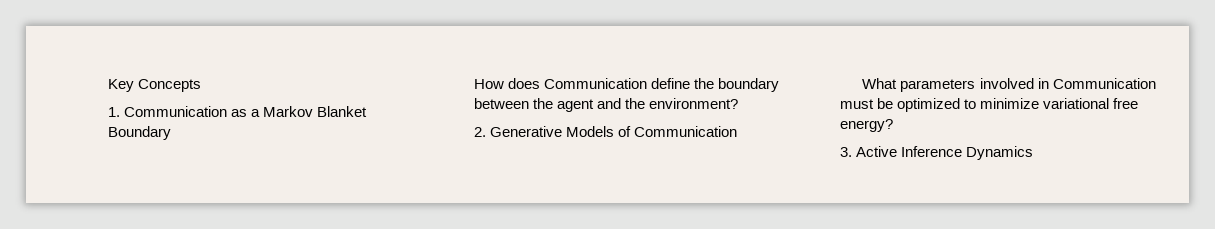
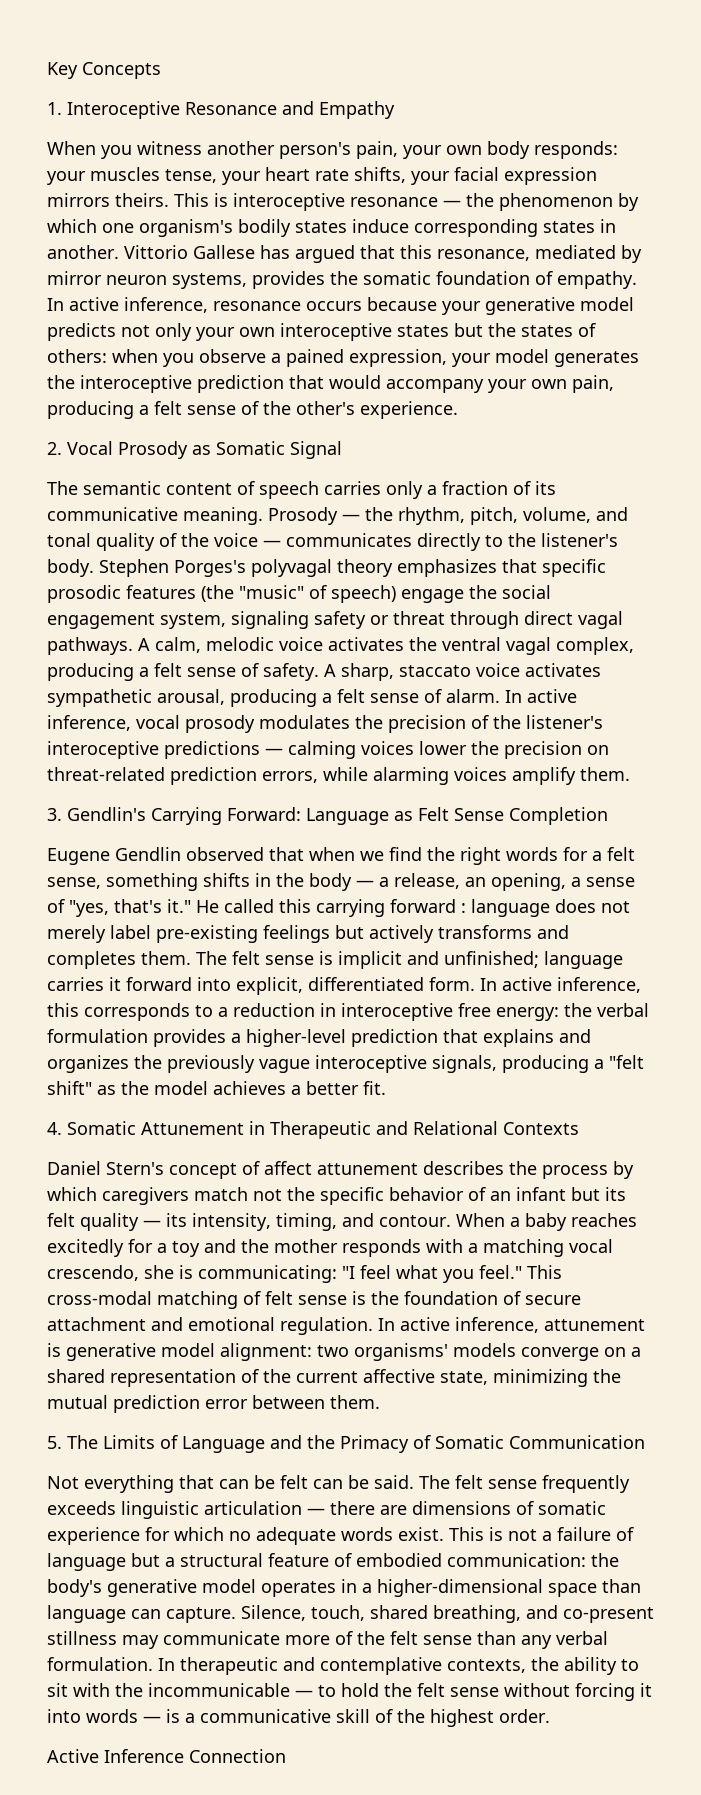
[124,106,368,117] [108,126,171,140] [474,78,780,92] [474,98,739,112] [474,126,738,137] [862,78,1156,92] [840,98,1139,112] [840,119,893,132] [840,147,852,157] Communication as a Markov Blanket Boundary // How does Communication define the boundary between the agent and the environment? // 2. Generative Models of Communication // What parameters involved in Communication must be optimized to minimize variational free energy? // 3. -> [67,101,395,119] [47,141,618,159] [47,167,597,185] [47,193,639,211] [47,219,616,237] [47,245,642,263] [47,271,637,289] [47,297,634,315] [47,323,596,341] [47,349,639,367] [47,375,614,393] [47,401,458,419] [47,441,342,459] [47,481,556,499] [47,507,628,525] [47,533,618,551] [47,559,606,577] [47,585,551,603] [47,611,623,629] [47,637,634,655] [47,663,601,681] [47,689,577,707] [47,715,603,733] [47,741,609,759] [47,767,630,785] [47,807,608,825] [47,847,635,865] [47,873,635,891] [47,899,630,917] [47,925,569,943] [47,951,623,969] [47,977,641,995] [47,1003,649,1021] [47,1029,591,1047] [47,1055,644,1073] [47,1081,386,1095] [47,1121,579,1139] [47,1161,634,1179] [47,1187,626,1205] [47,1213,637,1231] [47,1239,613,1257] [47,1265,562,1283] [47,1291,581,1309] [47,1317,645,1335] [47,1343,641,1361] [47,1369,621,1387] [47,1395,380,1413] [47,1435,645,1453] [47,1475,630,1493] [47,1501,606,1519] [47,1527,634,1545] [47,1553,619,1571] [47,1579,641,1597] [47,1605,654,1623] [47,1631,608,1649] [47,1657,639,1675] [47,1683,652,1701] [47,1709,550,1727] Interoceptive Resonance and Empathy // When you witness another person's pain, your own body responds: your muscles tense, your heart rate shifts, your facial expression mirrors theirs. This is interoceptive resonance — the phenomenon by which one organism's bodily states induce corresponding states in another. Vittorio Gallese has argued that this resonance, mediated by mirror neuron systems, provides the somatic foundation of empathy. In active inference, resonance occurs because your generative model predicts not only your own interoceptive states but the states of others: when you observe a pained expression, your model generates the interoceptive prediction that would accompany your own pain, producing a felt sense of the other's experience. // 2. Vocal Prosody as Somatic Signal // The semantic content of speech carries only a fraction of its communicative meaning. Prosody — the rhythm, pitch, volume, and tonal quality of the voice — communicates directly to the listener's body. Stephen Porges's polyvagal theory emphasizes that specific prosodic features (the "music" of speech) engage the social engagement system, signaling safety or threat through direct vagal pathways. A calm, melodic voice activates the ventral vagal complex, producing a felt sense of safety. A sharp, staccato voice activates sympathetic arousal, producing a felt sense of alarm. In active inference, vocal prosody modulates the precision of the listener's interoceptive predictions — calming voices lower the precision on threat-related prediction errors, while alarming voices amplify them. // 3. Gendlin's Carrying Forward: Language as Felt Sense Completion // Eugene Gendlin observed that when we find the right words for a felt sense, something shifts in the body — a release, an opening, a sense of "yes, that's it." He called this carrying forward : language does not merely label pre-existing feelings but actively transforms and completes them. The felt sense is implicit and unfinished; language carries it forward into explicit, differentiated form. In active inference, this corresponds to a reduction in interoceptive free energy: the verbal formulation provides a higher-level prediction that explains and organizes the previously vague interoceptive signals, producing a "felt shift" as the model achieves a better fit. // 4. Somatic Attunement in Therapeutic and Relational Contexts // Daniel Stern's concept of affect attunement describes the process by which caregivers match not the specific behavior of an infant but its felt quality — its intensity, timing, and contour. When a baby reaches excitedly for a toy and the mother responds with a matching vocal crescendo, she is communicating: "I feel what you feel." This cross-modal matching of felt sense is the foundation of secure attachment and emotional regulation. In active inference, attunement is generative model alignment: two organisms' models converge on a shared representation of the current affective state, minimizing the mutual prediction error between them. // 5. The Limits of Language and the Primacy of Somatic Communication // Not everything that can be felt can be said. The felt sense frequently exceeds linguistic articulation — there are dimensions of somatic experience for which no adequate words exist. This is not a failure of language but a structural feature of embodied communication: the body's generative model operates in a higher-dimensional space than language can capture. Silence, touch, shared breathing, and co-present stillness may communicate more of the felt sense than any verbal formulation. In therapeutic and contemplative contexts, the ability to sit with the incommunicable — to hold the felt sense without forcing it into words — is a communicative skill of the highest order. //
[966,146,1034,160] Dynamics -> [189,1749,286,1763] Connection

